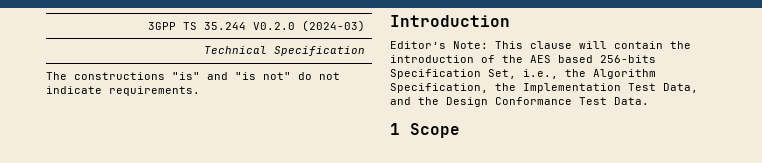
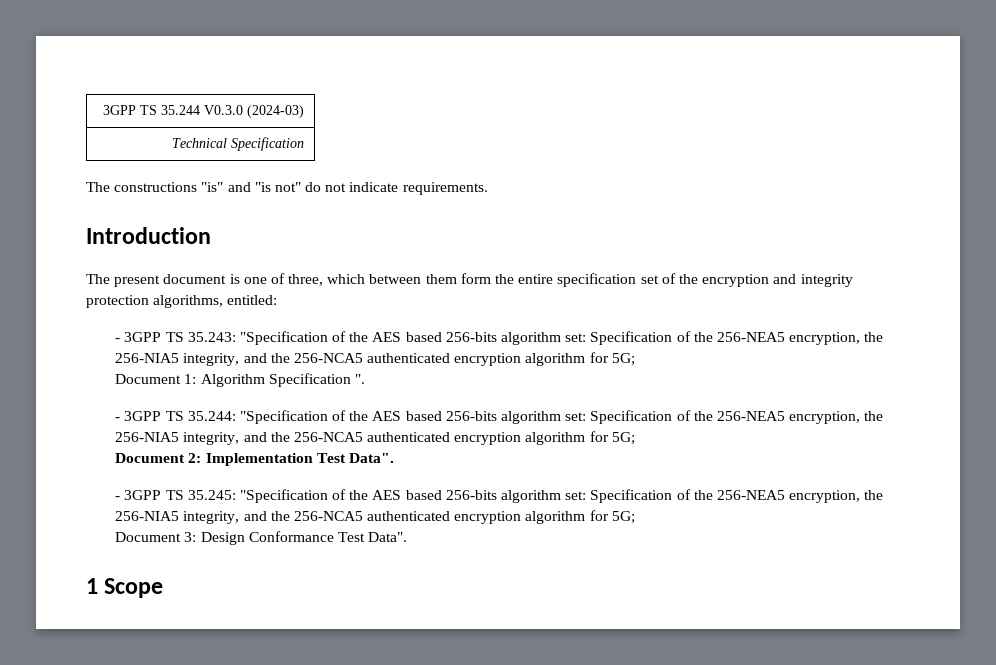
[253,22,296,30] V0.2.0 -> [203,105,243,115] V0.3.0
[390,41,691,49] [390,55,656,63] [390,69,656,79] [390,83,698,93] [390,97,439,105] Editor’s Note: This clause will contain the introduction of the AES based 256-bits Specification Set, i.e., the Algorithm Specification, the Implementation Test Data, and the -> [86,273,853,287] [86,295,278,308] [115,331,884,345] [115,352,635,366] [115,373,365,387] [115,410,884,424] [115,431,635,445] [115,453,394,466] [115,489,884,503] [115,510,635,524] [115,532,197,542] The present document is one of three, which between them form the entire specification set of the encryption and integrity protection algorithms, entitled: // - 3GPP TS 35.243: "Specification of the AES based 256-bits algorithm set: Specification of the 256-NEA5 encryption, the 256-NIA5 integrity, and the 256-NCA5 authenticated encryption algorithm for 5G; // Document 1: Algorithm Specification ". // - 3GPP TS 35.244: "Specification of the AES based 256-bits algorithm set: Specification of the 256-NEA5 encryption, the 256-NIA5 integrity, and the 256-NCA5 authenticated encryption algorithm for 5G; // Document 2: Implementation Test Data". // - 3GPP TS 35.245: "Specification of the AES based 256-bits algorithm set: Specification of the 256-NEA5 encryption, the 256-NIA5 integrity, and the 256-NCA5 authenticated encryption algorithm for 5G; // Document 3:
[614,97,649,105] Data. -> [368,532,408,542] Data".

